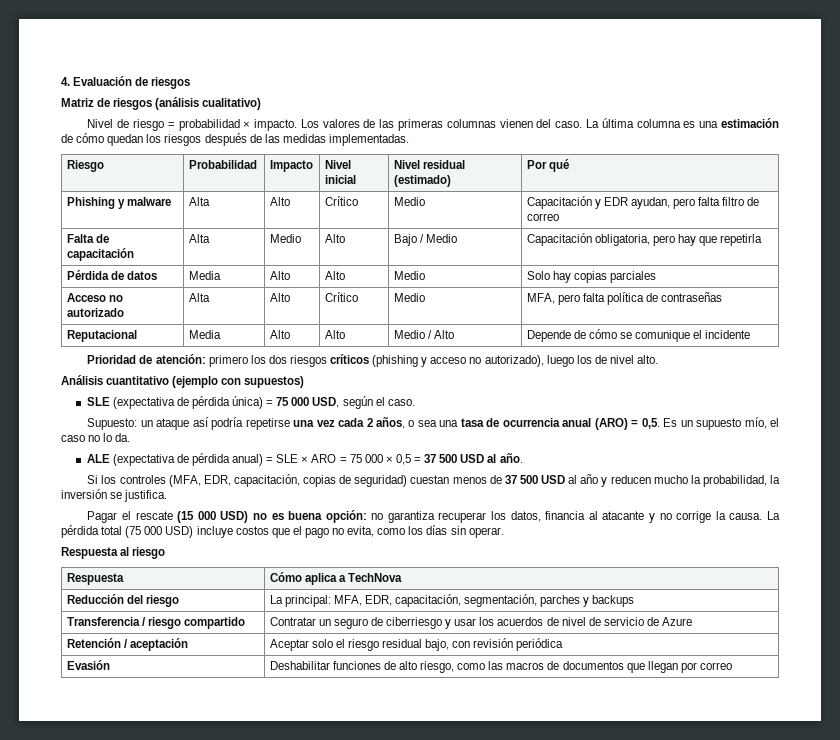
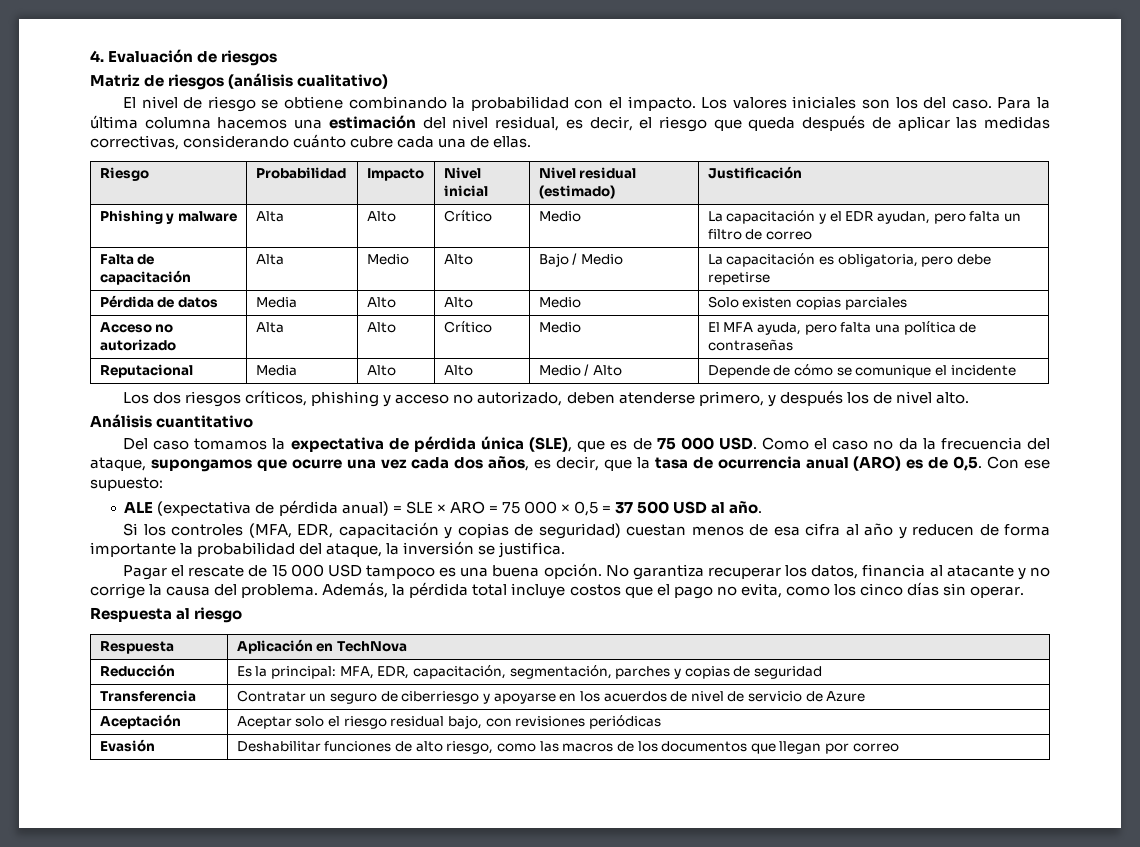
[87,119,600,131] Nivel de riesgo = probabilidad × impacto. Los valores de las primeras columnas vienen del caso. La -> [123,96,1051,112] El nivel de riesgo se obtiene combinando la probabilidad con el impacto. Los valores iniciales son los del caso. Para la
[683,121,696,128] es -> [217,117,288,129] hacemos
[61,133,202,146] de cómo quedan los riesgos -> [422,116,796,132] del nivel residual, es decir, el riesgo que queda
(262, 138) none -> [897,116,950,131] aplicar
[328,134,409,146] implementadas. -> [90,134,532,150] correctivas, considerando cuánto cubre cada una de ellas.
[526,159,569,172] Por qué -> [707,166,802,179] Justificación
[526,196,601,209] Capacitación y -> [707,210,842,224] La capacitación y el
(721, 201) none -> [1003,213,1021,222] un
[526,233,763,246] Capacitación obligatoria, pero hay que repetirla -> [707,253,991,267] [707,272,770,285] La capacitación es obligatoria, pero debe repetirse
[552,271,571,283] hay -> [742,297,793,308] existen
[526,293,605,305] MFA, pero falta -> [707,322,900,335] El MFA ayuda, pero falta una
[87,354,574,367] Prioridad de atención: primero los dos riesgos críticos (phishing y acceso no autorizado), luego -> [123,390,843,407] Los dos riesgos críticos, phishing y acceso no autorizado, deben atenderse primero, y después
[172,376,305,388] [86,396,415,409] [87,417,459,430] (ejemplo con supuestos) // SLE (expectativa de pérdida única) = 75 000 USD, según el caso. // Supuesto: un ataque así podría repetirse una vez cada 2 años, o sea una -> [123,436,1051,452] [90,456,650,472] // Del caso tomamos la expectativa de pérdida única (SLE), que es de 75 000 USD. Como el caso no da la frecuencia del ataque, supongamos que ocurre una vez cada dos años, es decir, que la
[631,417,780,430] [61,433,131,442] = 0,5. Es un supuesto mío, el caso no lo da. -> [906,456,1050,471] [90,477,163,491] es de 0,5. Con ese supuesto:
[233,474,300,487] capacitación, -> [338,522,453,539] capacitación y
[504,475,566,484] 37 500 USD -> [773,523,841,536] esa cifra
[653,475,767,487] mucho la probabilidad, -> [979,524,1050,536] [90,542,383,557] de forma importante la probabilidad del ataque,
[177,510,384,523] (15 000 USD) no es buena opción: no -> [248,563,629,579] de 15 000 USD tampoco es una buena opción. No
[729,511,780,520] [61,525,194,538] causa. La pérdida total (75 000 USD) -> [166,582,508,598] causa del problema. Además, la pérdida total
(424, 530) none -> [859,583,903,596] cinco
[269,572,346,585] Cómo aplica a -> [236,639,334,654] Aplicación en
[126,595,179,607] [269,595,283,604] del riesgo | La -> [236,666,268,677] | Es la
[592,595,635,607] [66,617,245,629] backups // Transferencia / riesgo compartido -> [684,666,822,679] [99,690,196,702] copias de seguridad // Transferencia
[454,618,477,626] usar -> [493,693,577,704] apoyarse en
[66,638,188,651] Retención / aceptación -> [99,714,181,729] Aceptación
[473,638,564,651] revisión periódica -> [515,715,661,729] revisiones periódicas
(560, 665) none -> [637,741,658,752] los

